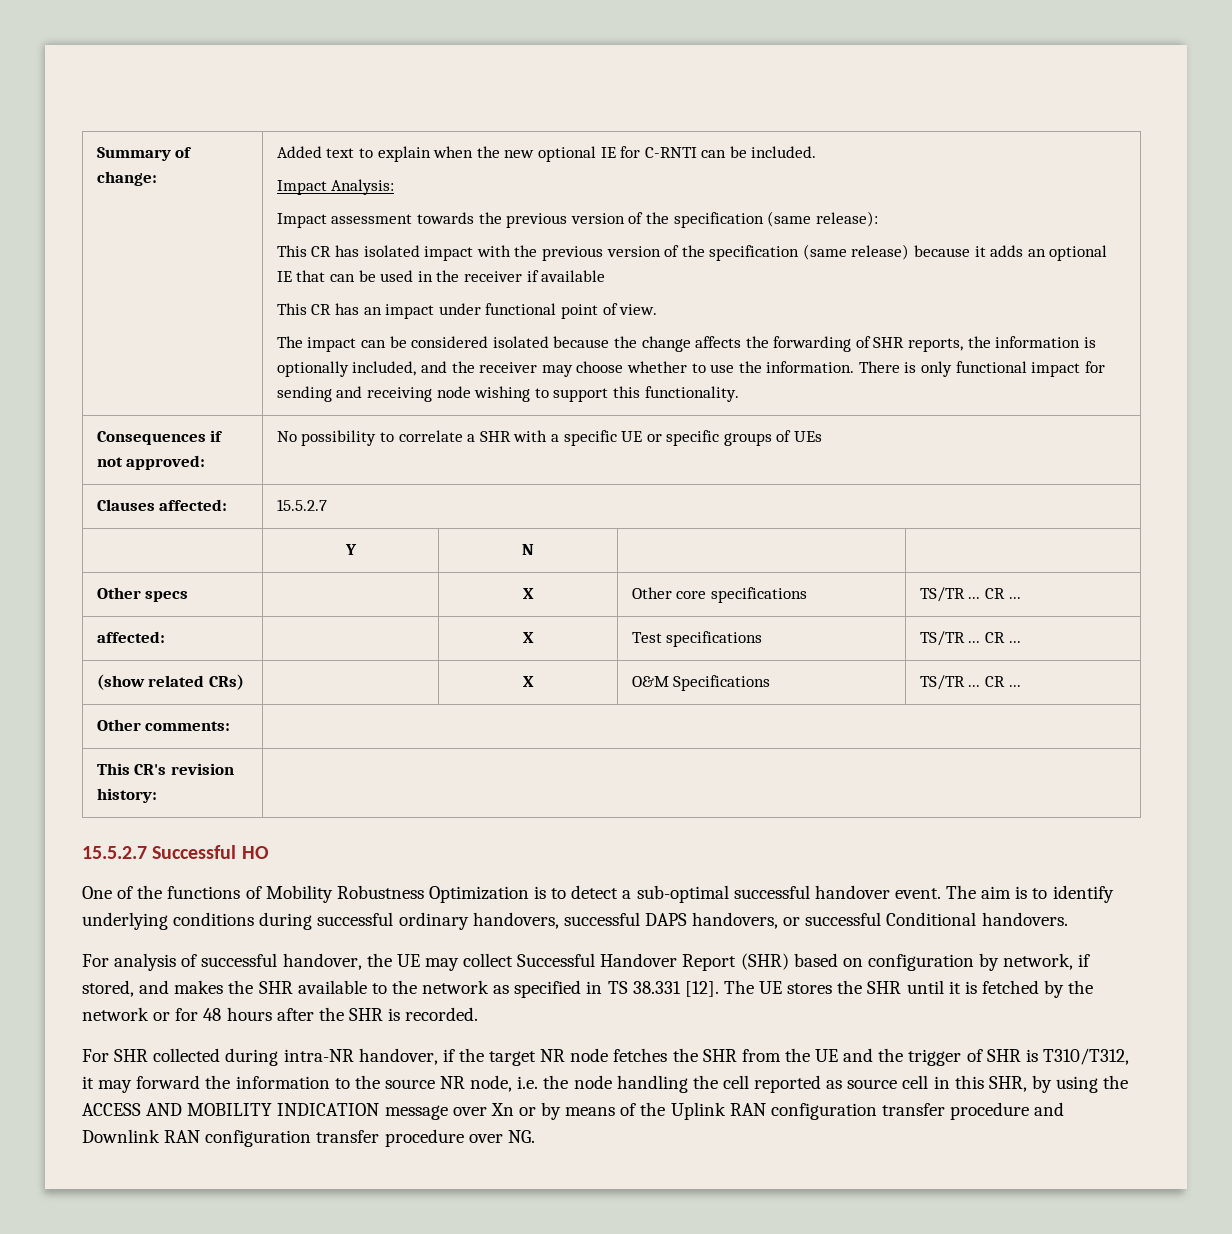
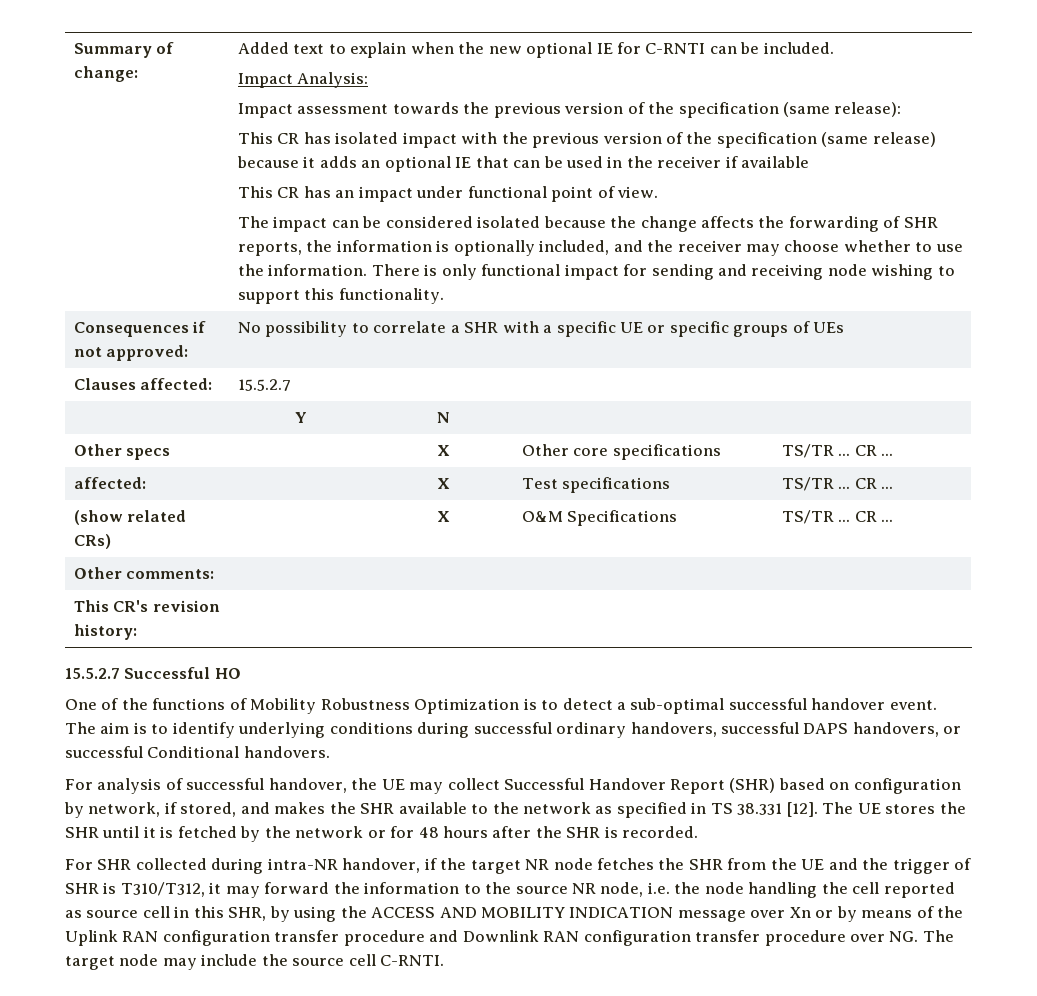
(535, 1136) none -> [922,930,954,942] [65,954,445,970] The target node may include the source cell C-RNTI.

